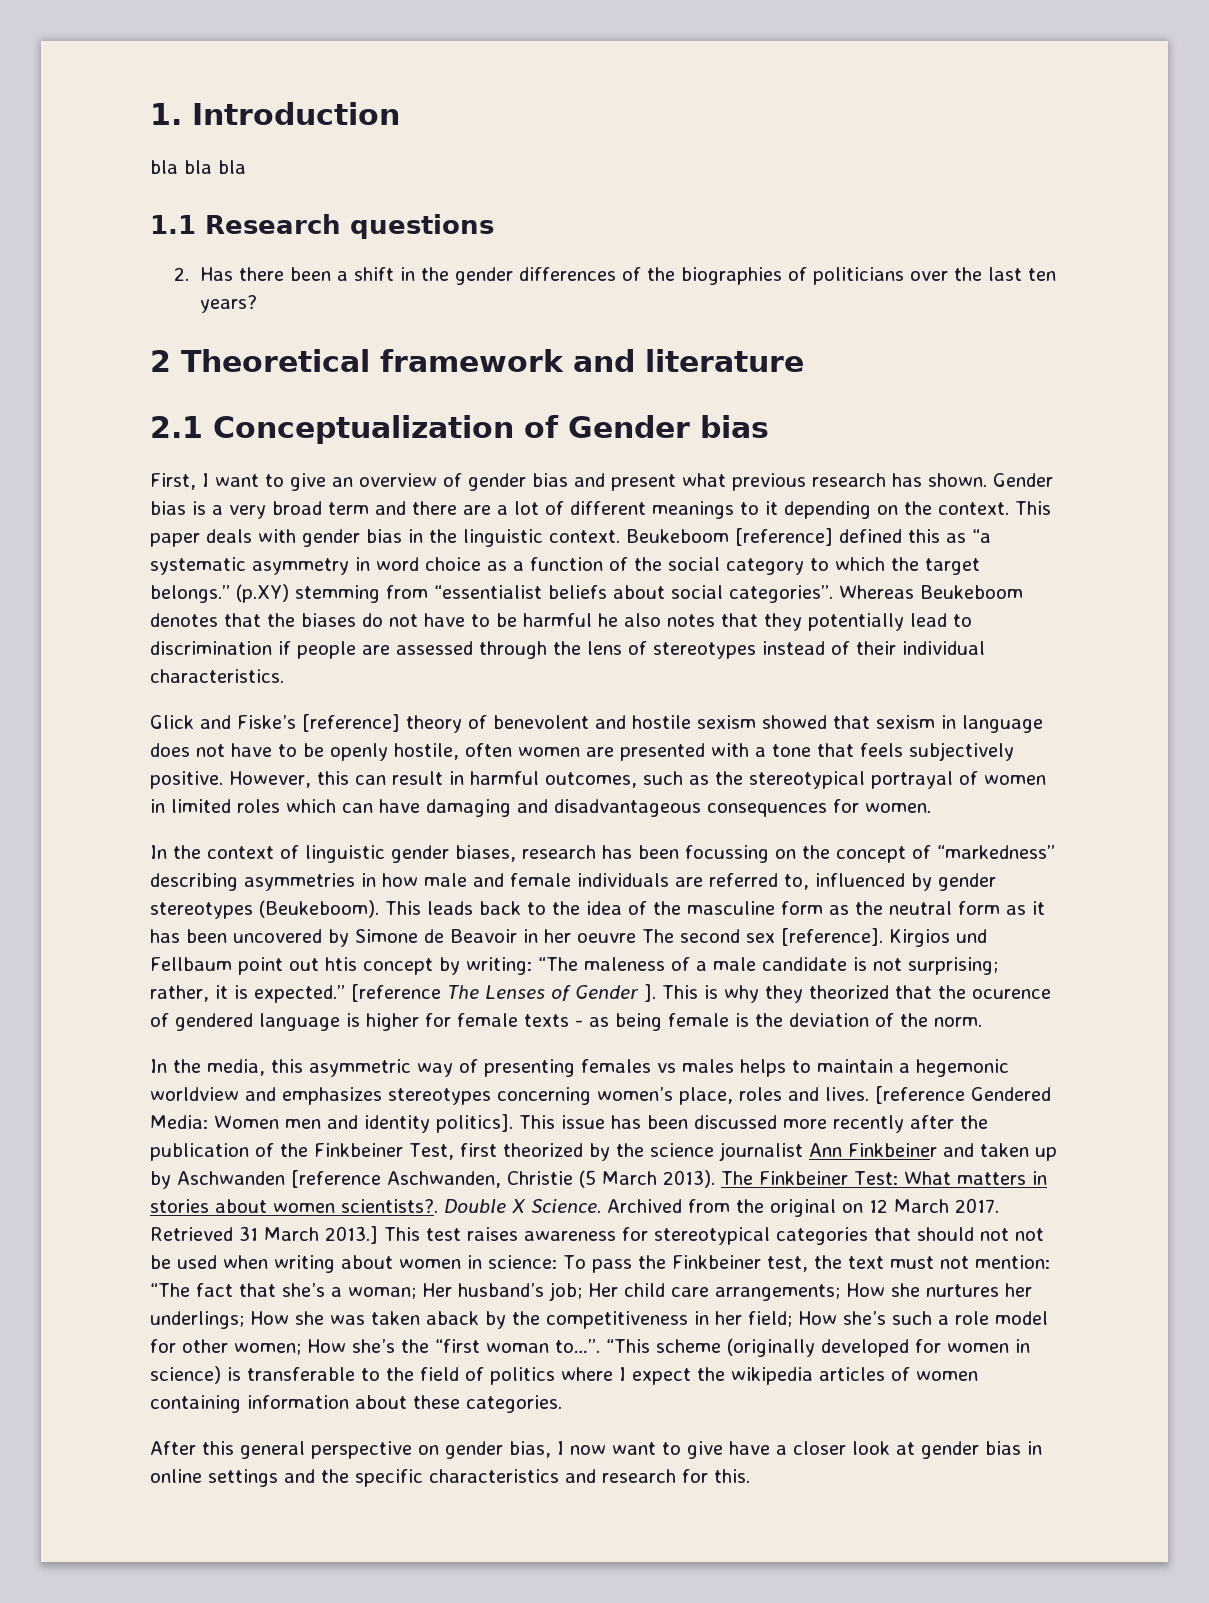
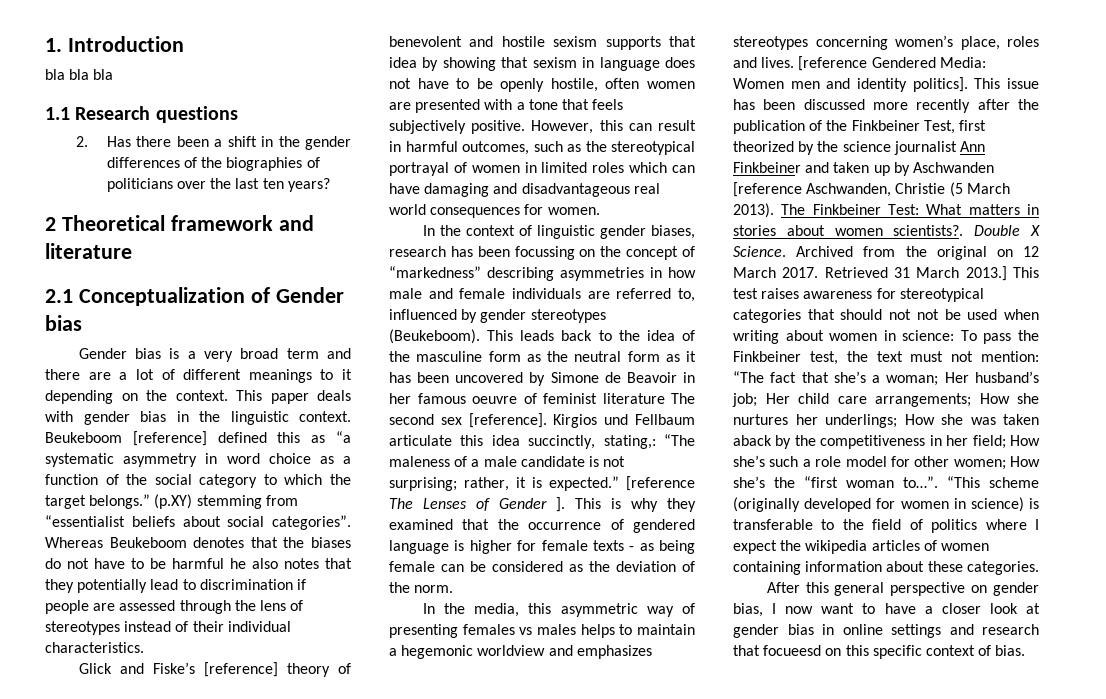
[150,473,987,491] First, I want to give an overview of gender bias and present what previous research has shown. -> (82, 323) none
[762,715,827,729] showed -> [605,36,696,50] [389,57,496,71] supports that idea by showing
(701, 808) none -> [633,183,660,194] [389,204,426,215] real world
[577,933,636,943] oeuvre -> [417,393,665,404] famous oeuvre of feminist literature
[238,957,532,975] point out htis concept by writing: -> [389,435,656,449] articulate this idea succinctly, stating,:
[808,985,1051,999] theorized that the ocurence -> [389,519,602,530] examined that the occurrence
[735,1013,749,1027] is -> [441,561,583,572] can be considered as
[687,1441,723,1459] give -> (876, 608) none
[321,1469,750,1487] the specific characteristics and research for this. -> [982,624,1039,635] [733,645,1026,659] research that focueesd on this specific context of bias.

